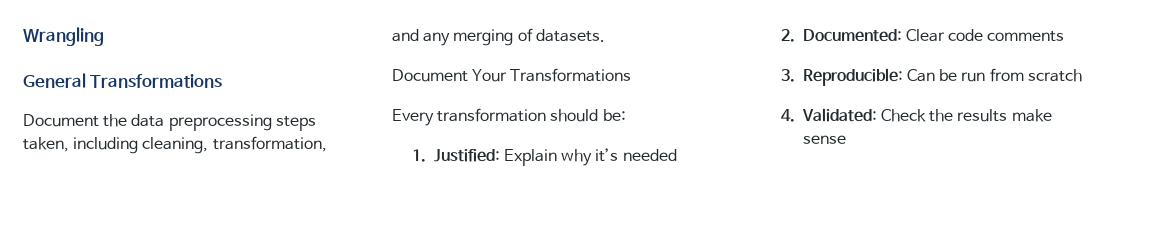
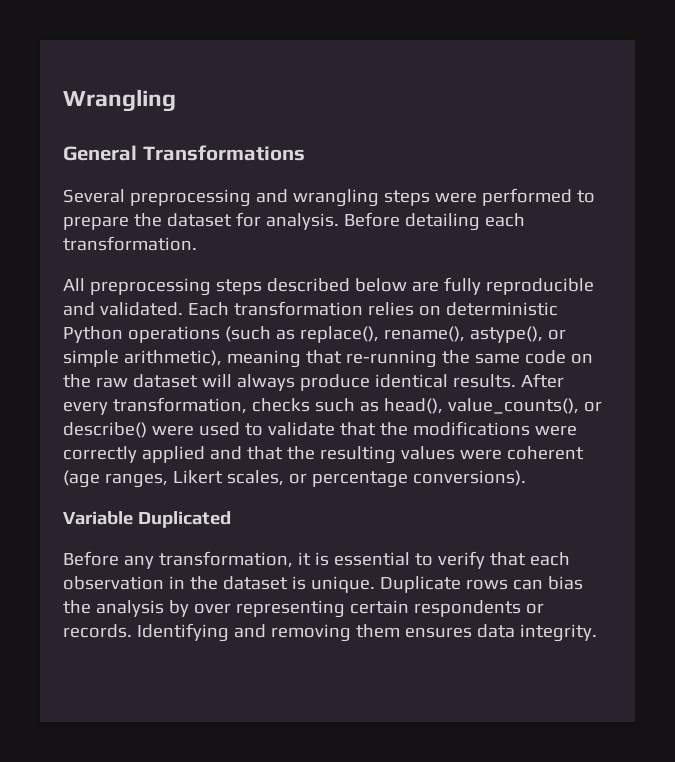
[23,114,316,131] [23,136,327,154] [392,28,605,46] [392,68,632,82] [392,108,626,126] [412,148,677,166] [781,29,1065,42] [781,68,1082,86] [781,108,1052,122] [802,135,846,144] Document the data preprocessing steps taken, including cleaning, transformation, and any merging of datasets. // Document Your Transformations // Every transformation should be: // 1. Justified: Explain why it’s needed // 2. Documented: Clear code comments // 3. Reproducible: Can be run from scratch // 4. Validated: Check the results make sense -> [63,188,595,207] [63,212,525,231] [63,236,197,251] [63,277,594,296] [63,301,558,316] [63,326,566,343] [63,350,593,368] [63,373,564,391] [63,397,602,415] [63,421,577,438] [63,446,584,464] [63,470,526,488] [63,511,231,528] [63,551,570,569] [63,576,583,593] [63,600,544,618] [63,623,597,642] Several preprocessing and wrangling steps were performed to prepare the dataset for analysis. Before detailing each transformation. // All preprocessing steps described below are fully reproducible and validated. Each transformation relies on deterministic Python operations (such as replace(), rename(), astype(), or simple arithmetic), meaning that re-running the same code on the raw dataset will always produce identical results. After every transformation, checks such as head(), value_counts(), or describe() were used to validate that the modifications were correctly applied and that the resulting values were coherent (age ranges, Likert scales, or percentage conversions). // Variable Duplicated // Before any transformation, it is essential to verify that each observation in the dataset is unique. Duplicate rows can bias the analysis by over representing certain respondents or records. Identifying and removing them ensures data integrity.

